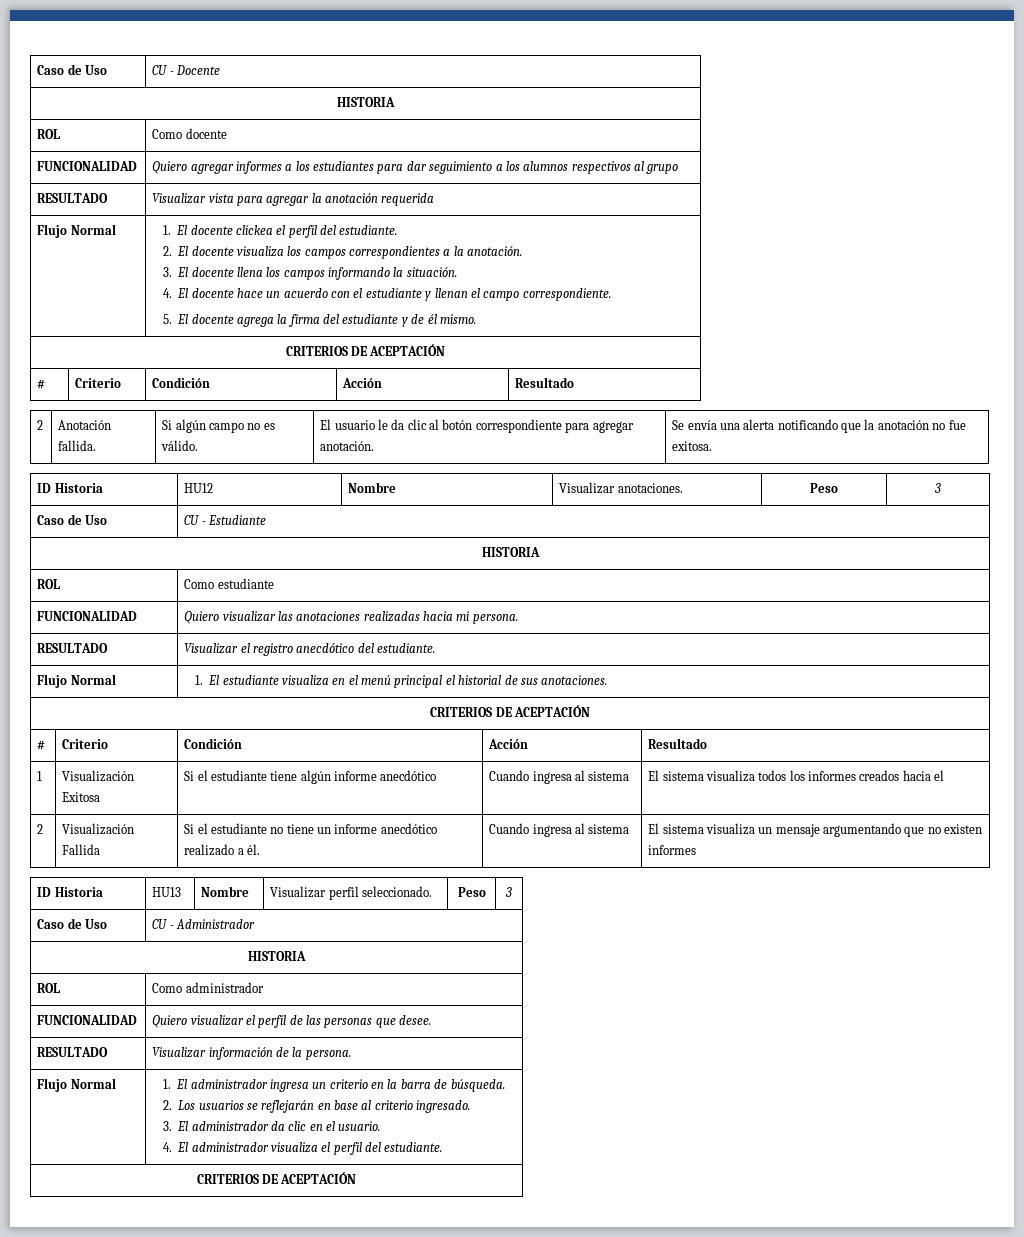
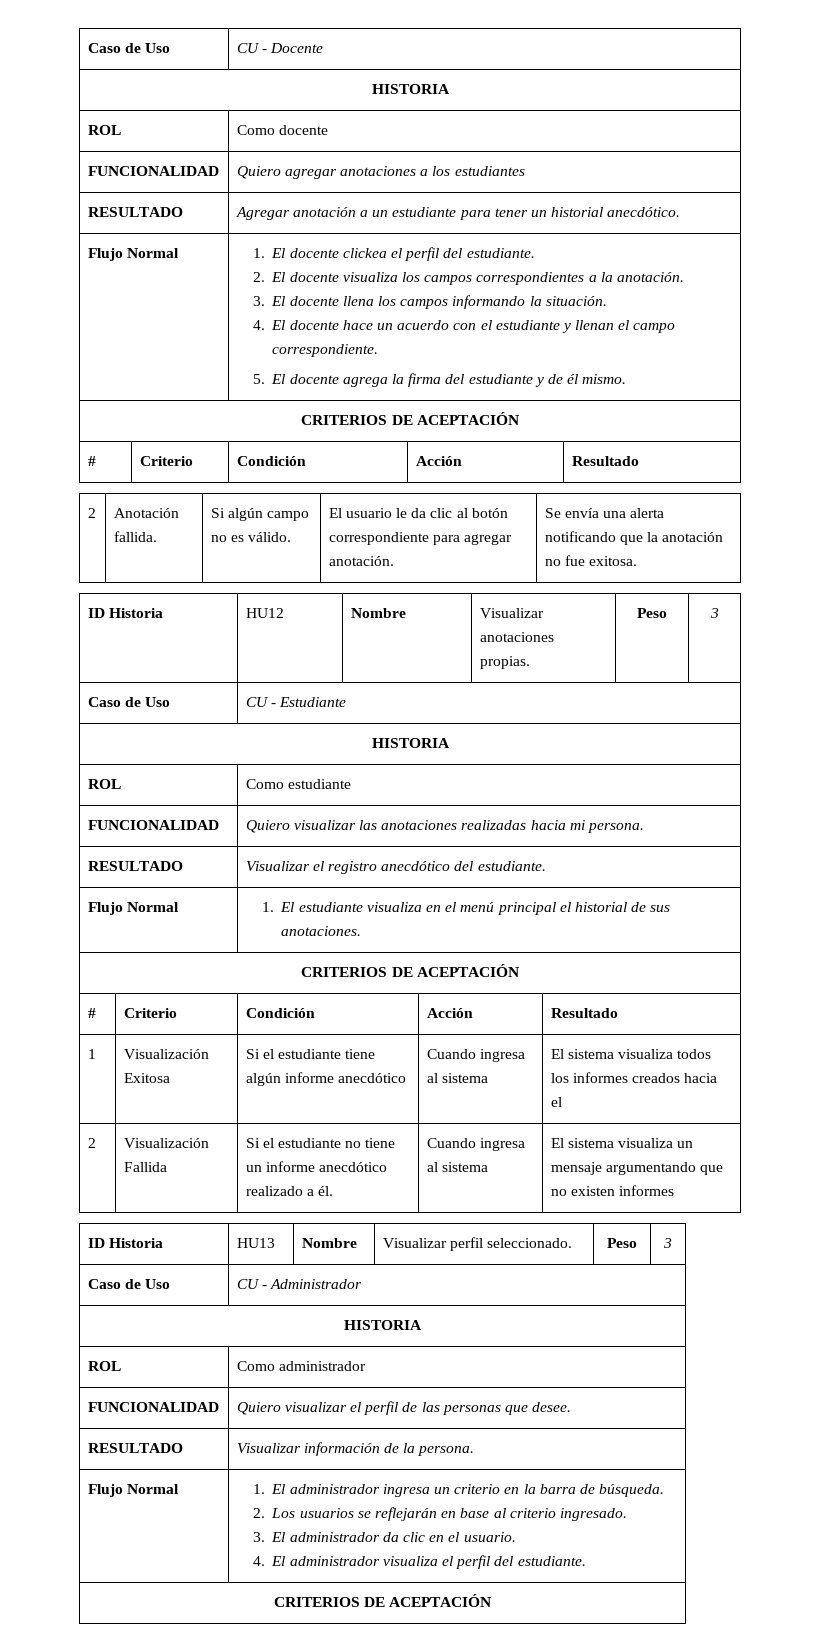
[235,161,282,174] informes -> [340,166,417,176] anotaciones
[377,161,679,174] [37,193,109,203] [152,193,435,206] para dar seguimiento a los alumnos respectivos al grupo // RESULTADO | Visualizar vista para agregar la anotación requerida -> [87,207,183,217] [235,207,681,220] // RESULTADO | Agregar anotación a un estudiante para tener un historial anecdótico.
[617,483,683,493] anotaciones. -> [479,632,554,642] [479,656,530,669] anotaciones propias.

